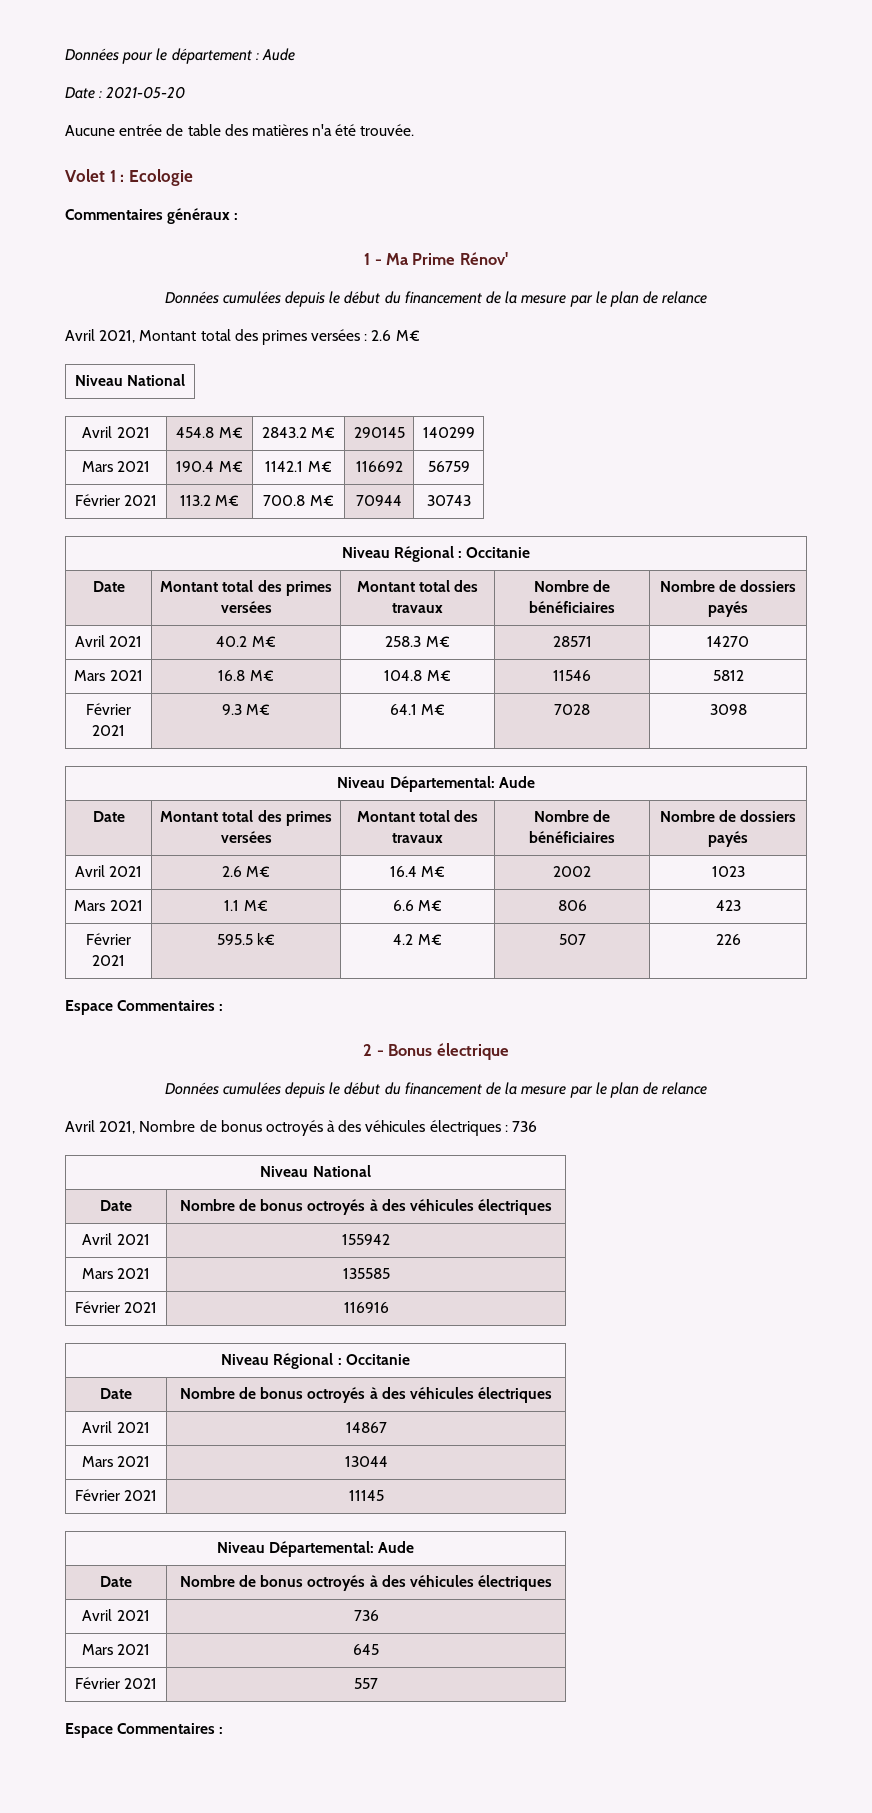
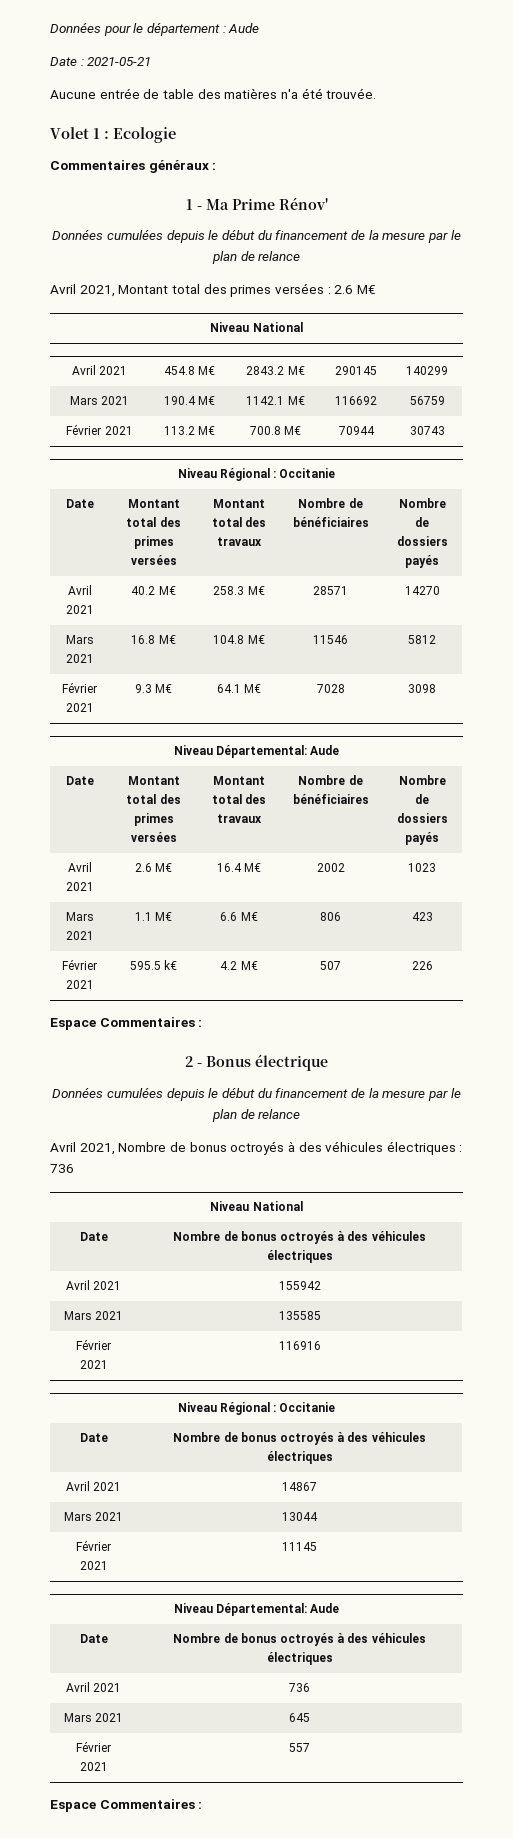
[106,86,186,99] 2021-05-20 -> [87,57,152,66] 2021-05-21

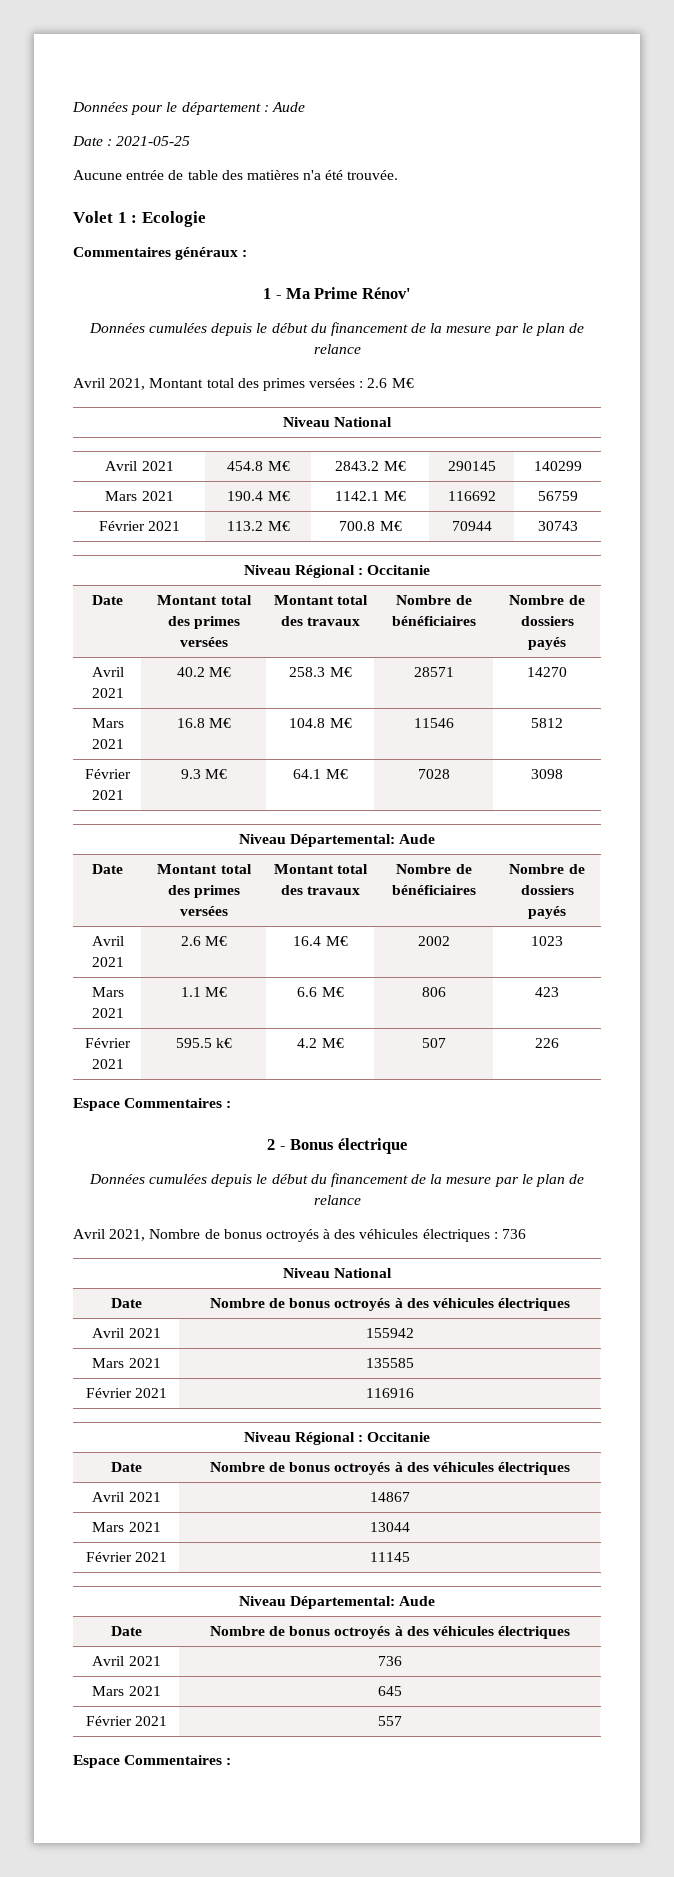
[87,57,152,66] 2021-05-21 -> [116,136,191,146] 2021-05-25

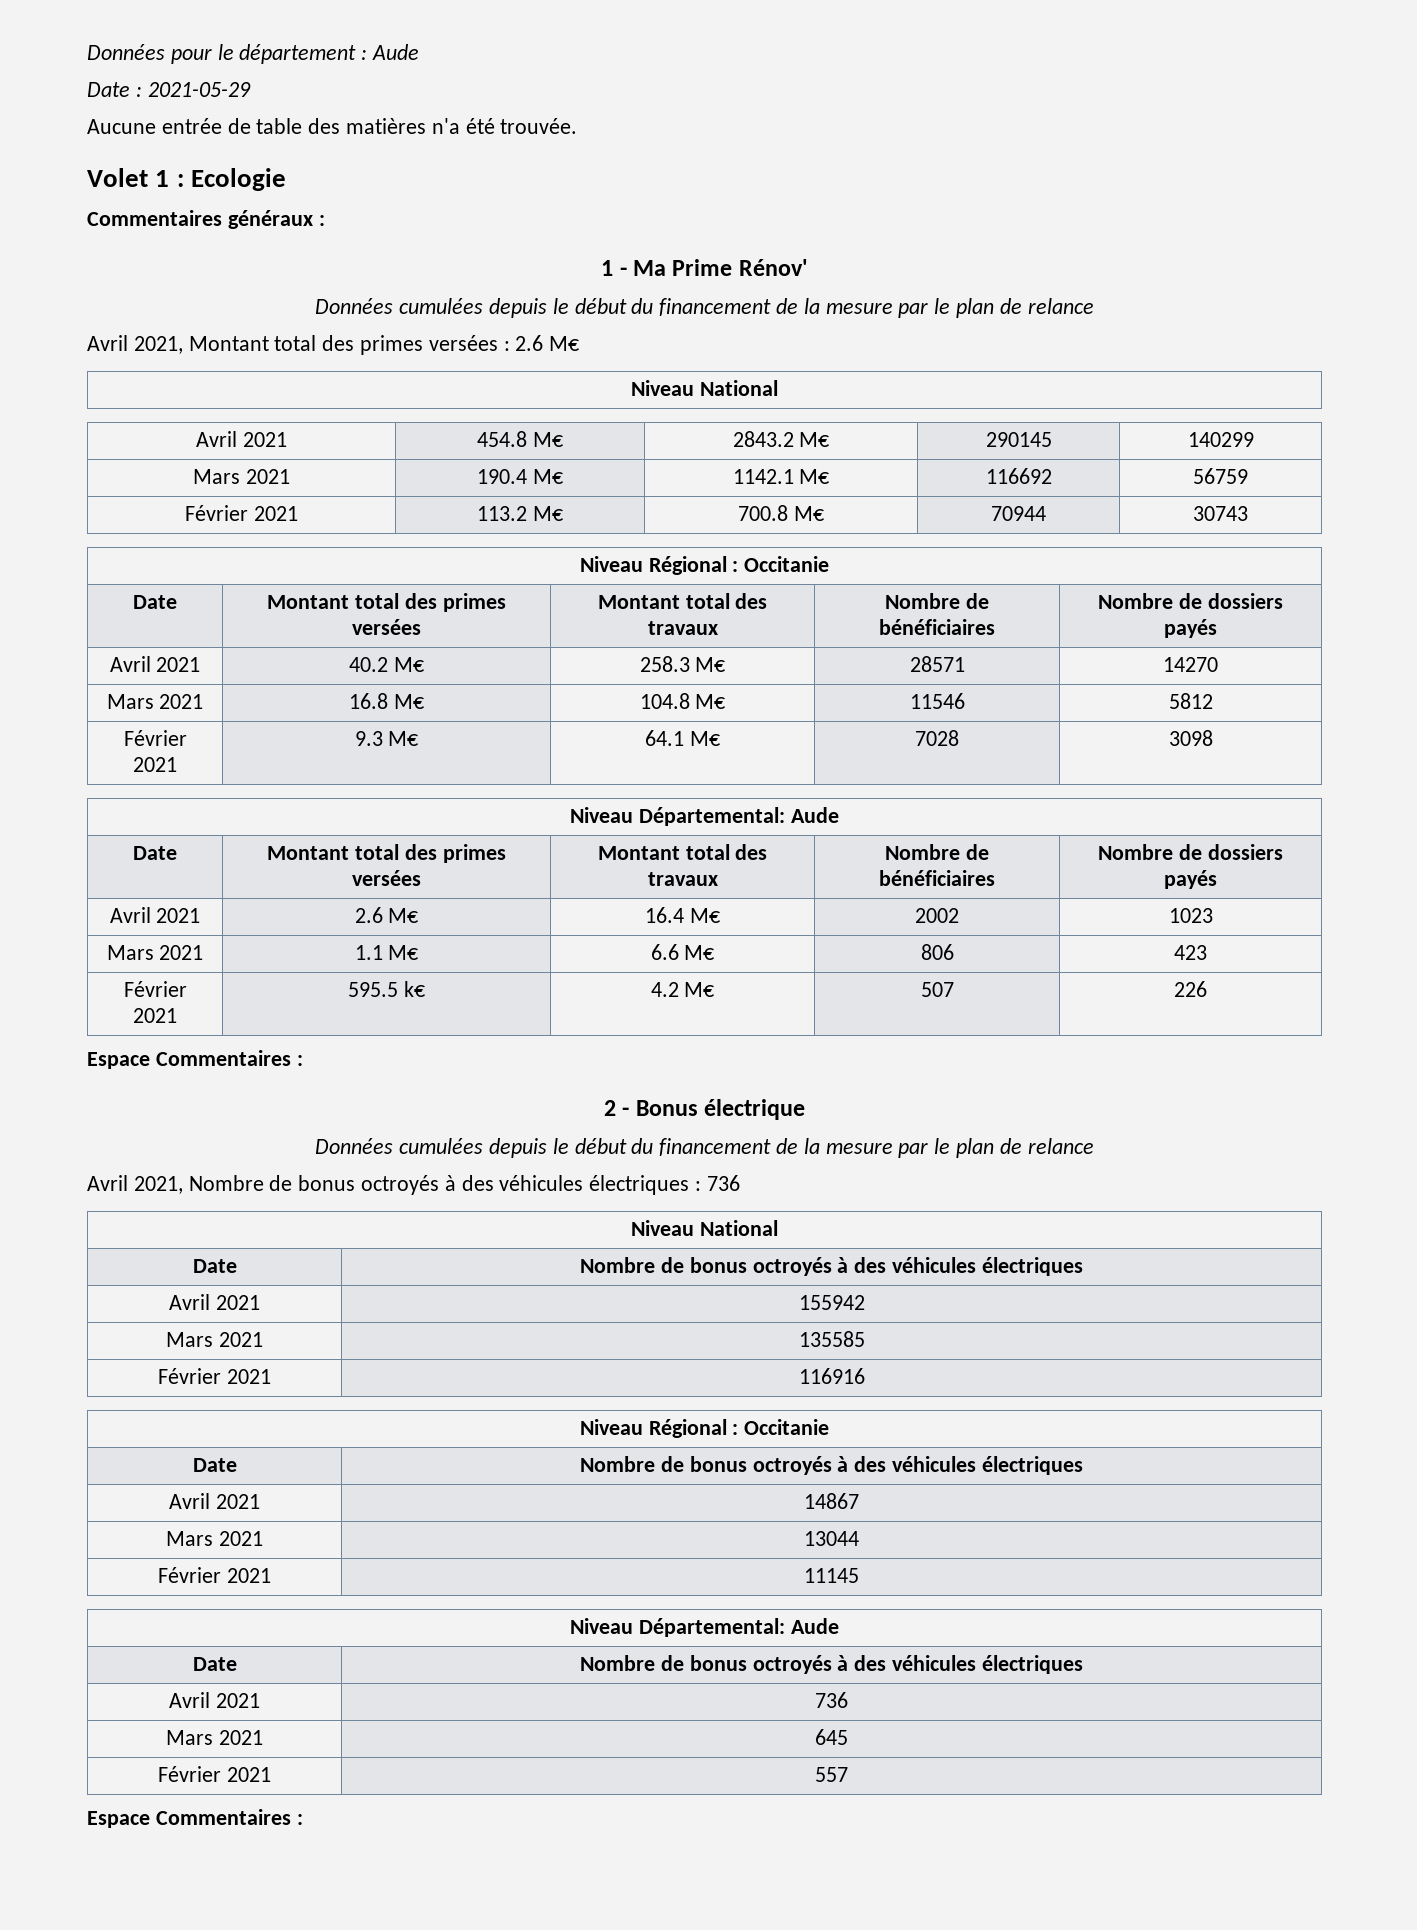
[116,136,191,146] 2021-05-25 -> [147,82,251,97] 2021-05-29

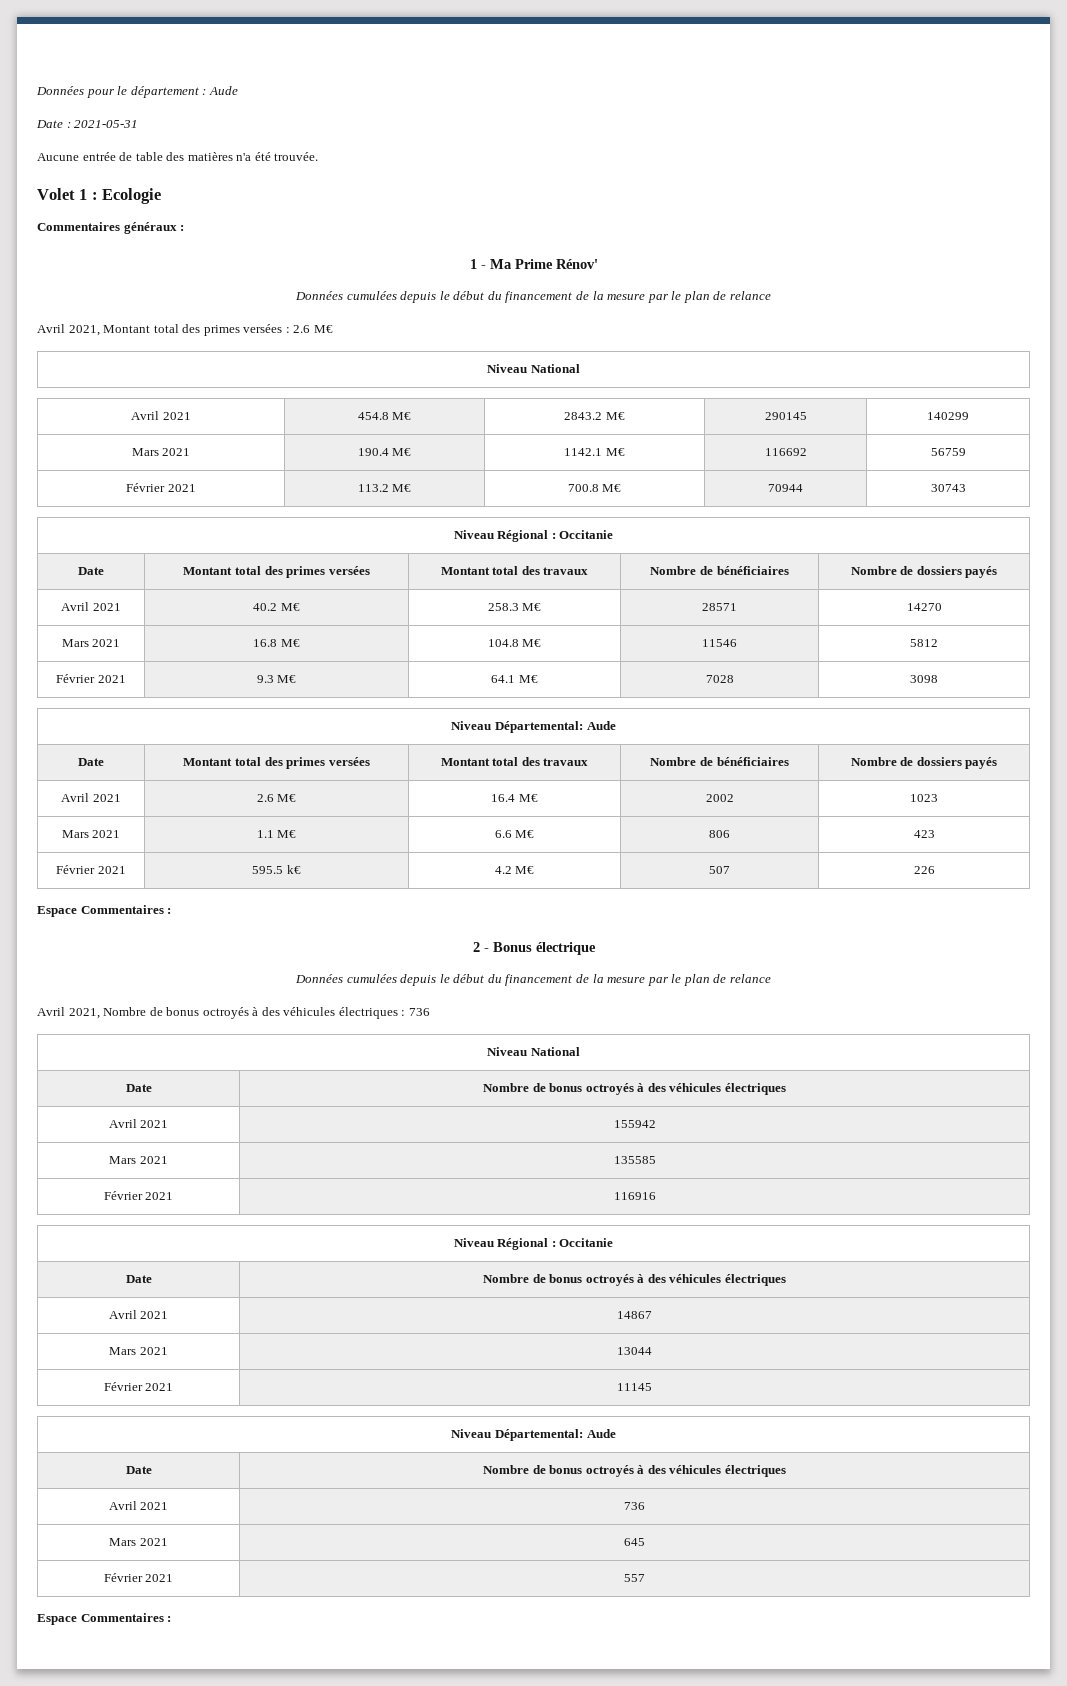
[147,82,251,97] 2021-05-29 -> [74,120,139,128] 2021-05-31

